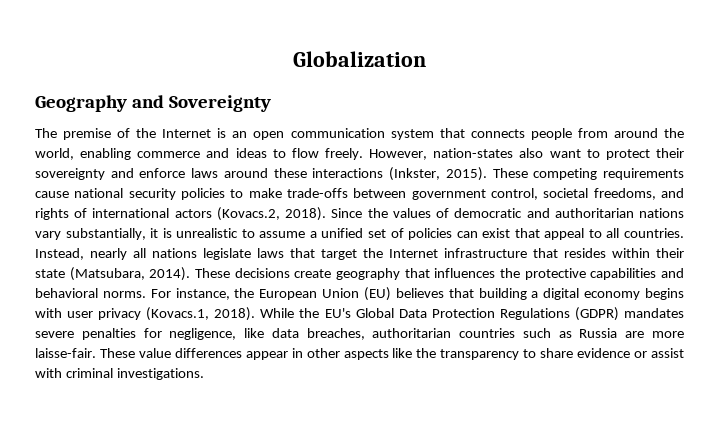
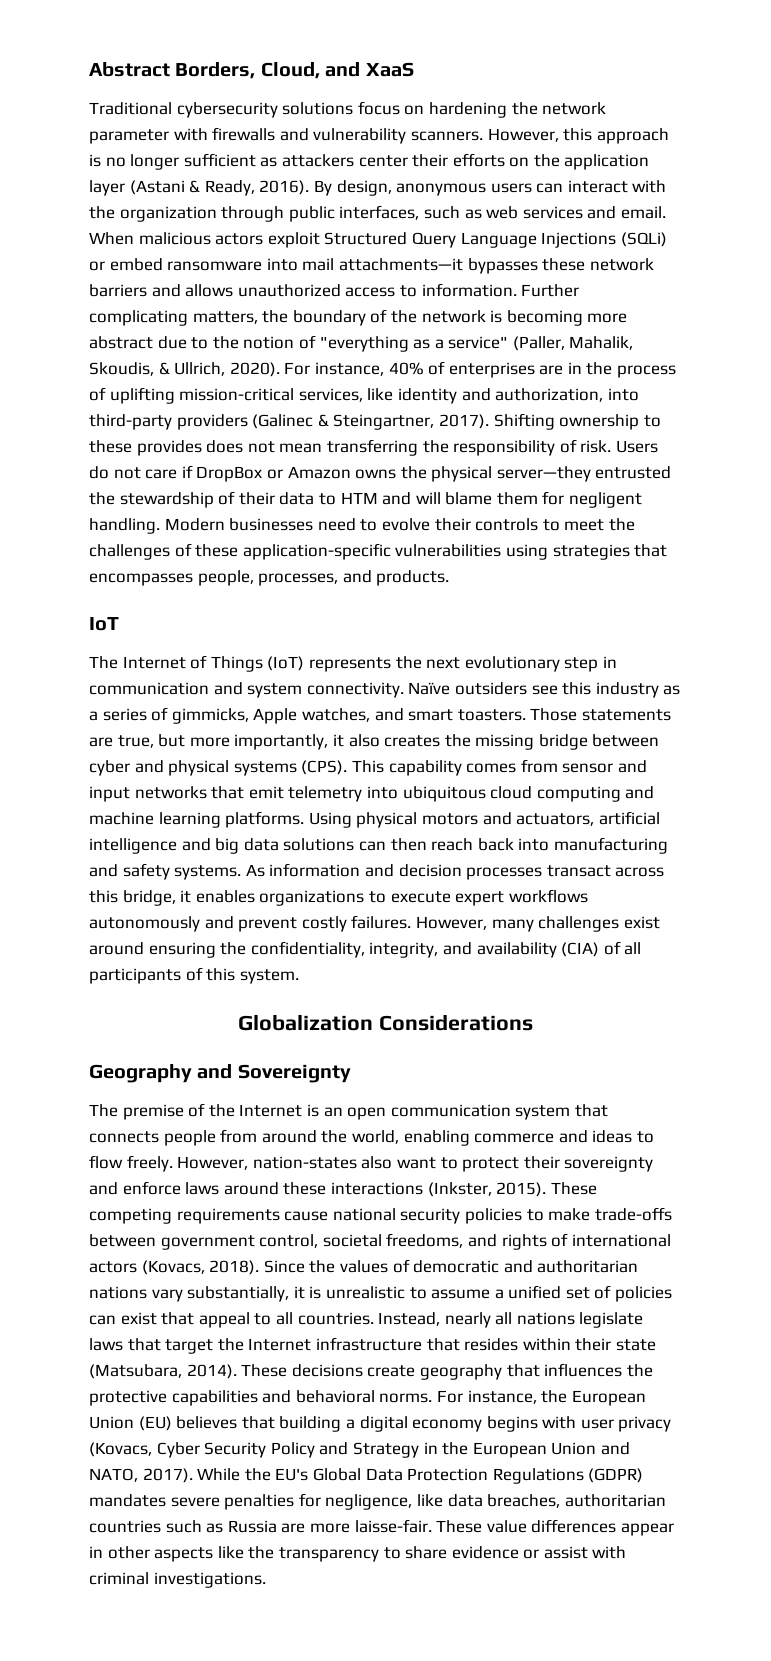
(293, 59) none -> [89,62,414,79] [89,101,607,118] [89,127,669,144] [89,153,650,170] [89,180,667,196] [89,205,666,222] [89,232,667,248] [89,258,654,274] [89,283,580,297] [89,309,628,326] [89,335,634,352] [89,361,677,378] [89,387,639,404] [89,413,661,430] [89,439,658,456] [89,465,672,482] [89,491,643,508] [89,518,635,534] [89,543,668,560] [89,570,450,586] [89,617,119,631] [89,655,617,672] [89,682,681,698] [89,707,671,724] [89,734,660,750] [89,759,647,776] [89,786,655,802] [89,811,660,828] [89,837,668,854] [89,863,665,880] [89,889,588,906] [89,915,660,932] [89,941,642,958] [89,967,299,984] Abstract Borders, Cloud, and XaaS // Traditional cybersecurity solutions focus on hardening the network parameter with firewalls and vulnerability scanners. However, this approach is no longer sufficient as attackers center their efforts on the application layer (Astani & Ready, 2016). By design, anonymous users can interact with the organization through public interfaces, such as web services and email. When malicious actors exploit Structured Query Language Injections (SQLi) or embed ransomware into mail attachments—it bypasses these network barriers and allows unauthorized access to information. Further complicating matters, the boundary of the network is becoming more abstract due to the notion of "everything as a service" (Paller, Mahalik, Skoudis, & Ullrich, 2020). For instance, 40% of enterprises are in the process of uplifting mission-critical services, like identity and authorization, into third-party providers (Galinec & Steingartner, 2017). Shifting ownership to these provides does not mean transferring the responsibility of risk. Users do not care if DropBox or Amazon owns the physical server—they entrusted the stewardship of their data to HTM and will blame them for negligent handling. Modern businesses need to evolve their controls to meet the challenges of these application-specific vulnerabilities using strategies that encompasses people, processes, and products. // IoT // The Internet of Things (IoT) represents the next evolutionary step in communication and system connectivity. Naïve outsiders see this industry as a series of gimmicks, Apple watches, and smart toasters. Those statements are true, but more importantly, it also creates the missing bridge between cyber and physical systems (CPS). This capability comes from sensor and input networks that emit telemetry into ubiquitous cloud computing and machine learning platforms. Using physical motors and actuators, artificial intelligence and big data solutions can then reach back into manufacturing and safety systems. As information and decision processes transact across this bridge, it enables organizations to execute expert workflows autonomously and prevent costly failures. However, many challenges exist around ensuring the confidentiality, integrity, and availability (CIA) of all participants of this system. //
(426, 59) none -> [378,1014,533,1031] Considerations
[216,207,280,221] (Kovacs.2, -> [141,1260,205,1275] (Kovacs,
[146,307,256,321] (Kovacs.1, 2018). -> [89,1442,630,1458] [89,1468,193,1483] (Kovacs, Cyber Security Policy and Strategy in the European Union and NATO, 2017).

